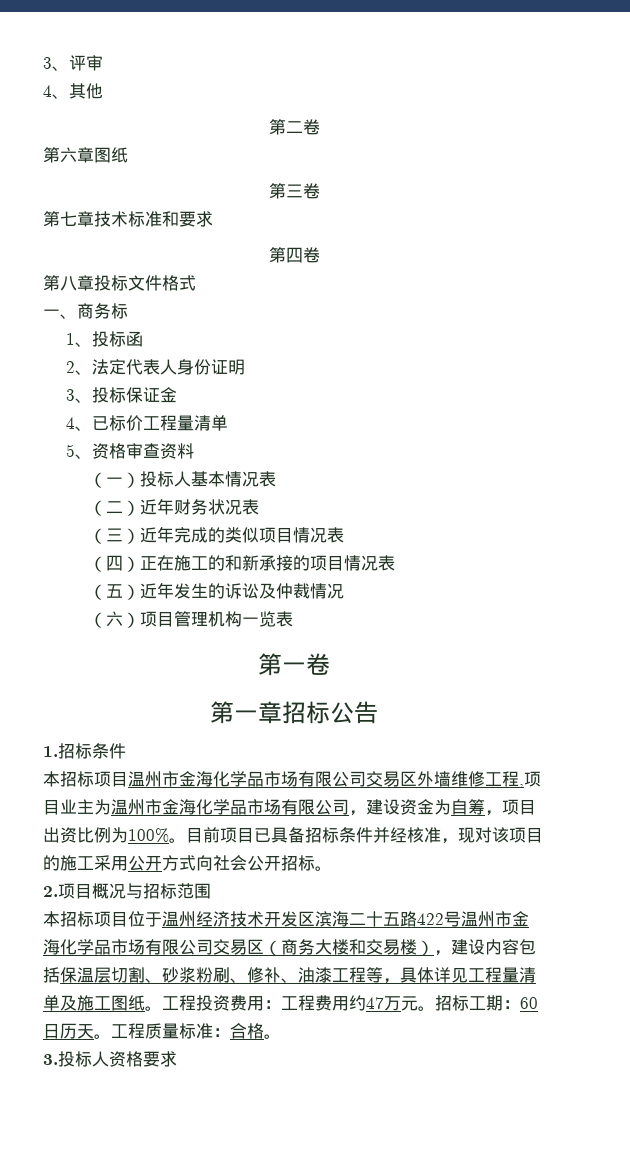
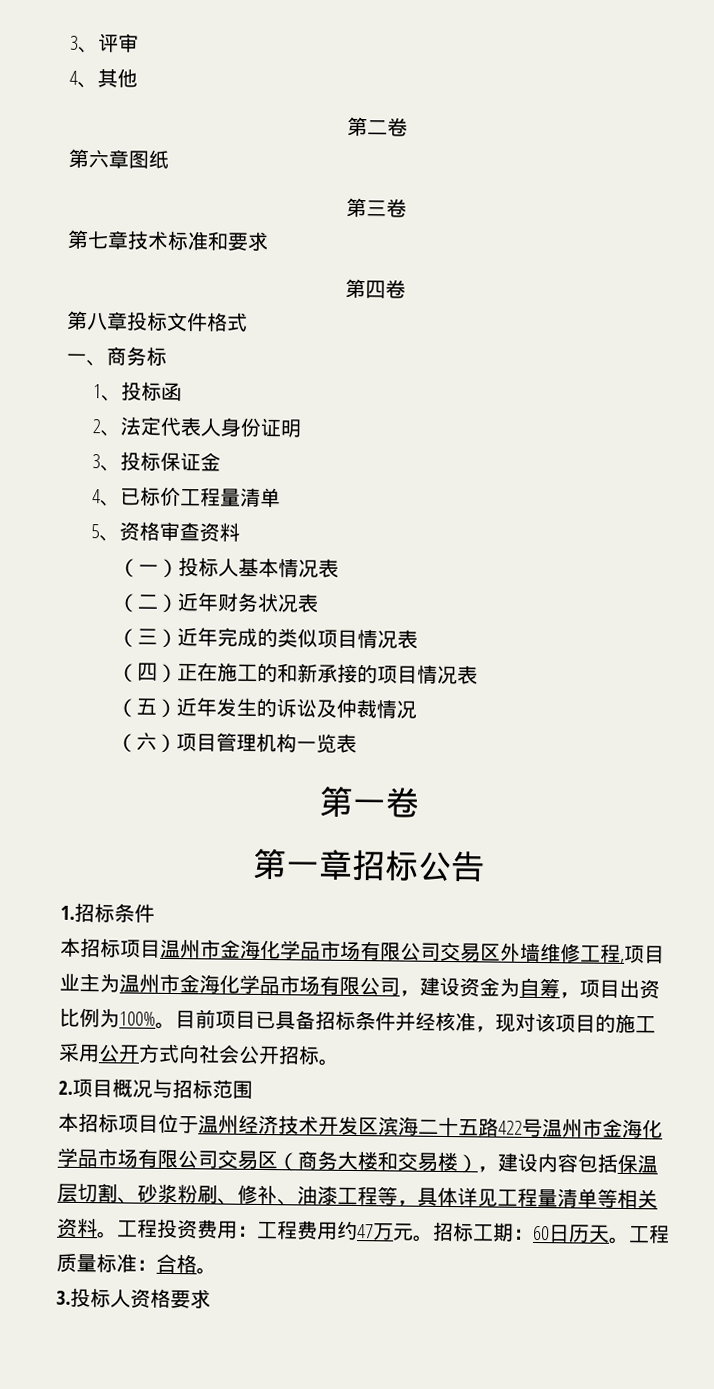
[60,995,145,1011] 及施工图纸 -> [597,1188,658,1209] [57,1217,98,1238] 等相关资料

